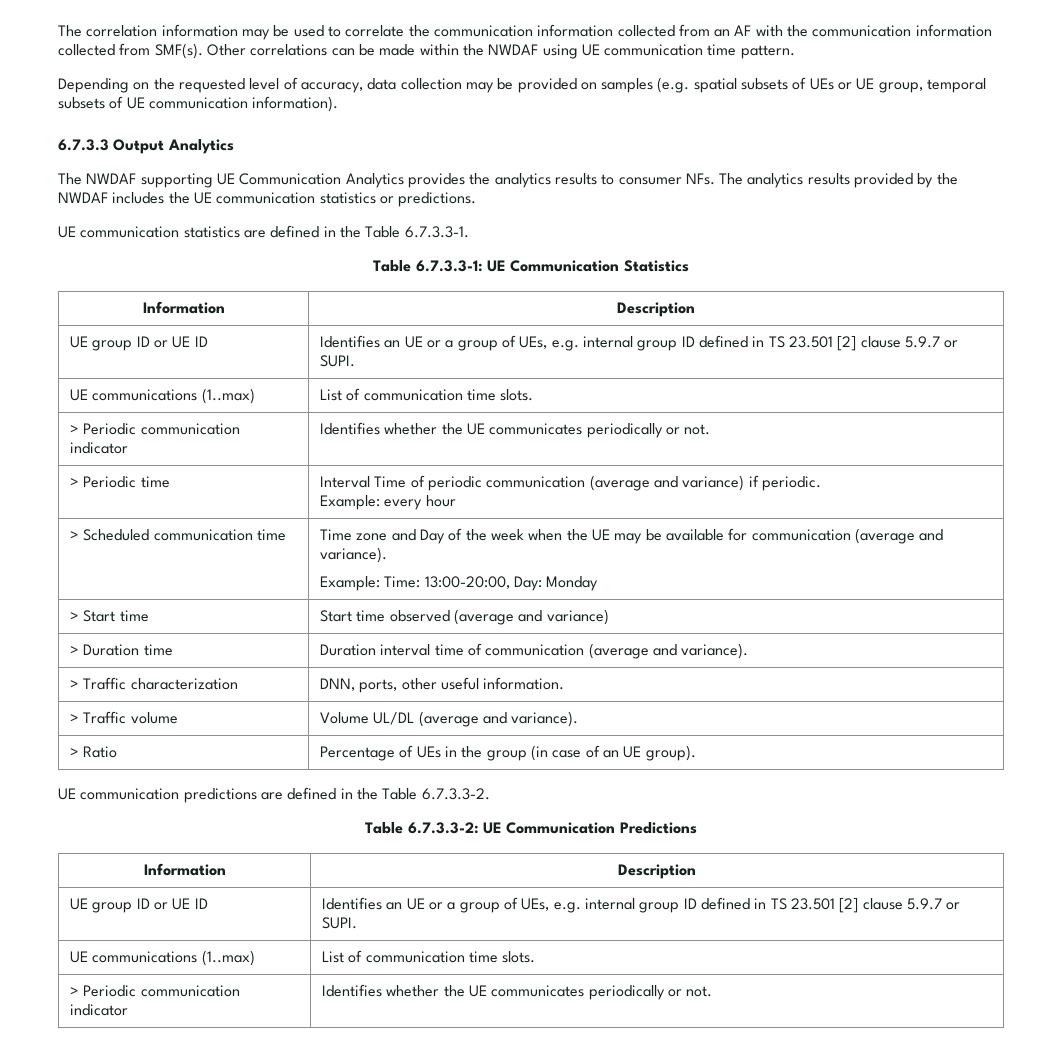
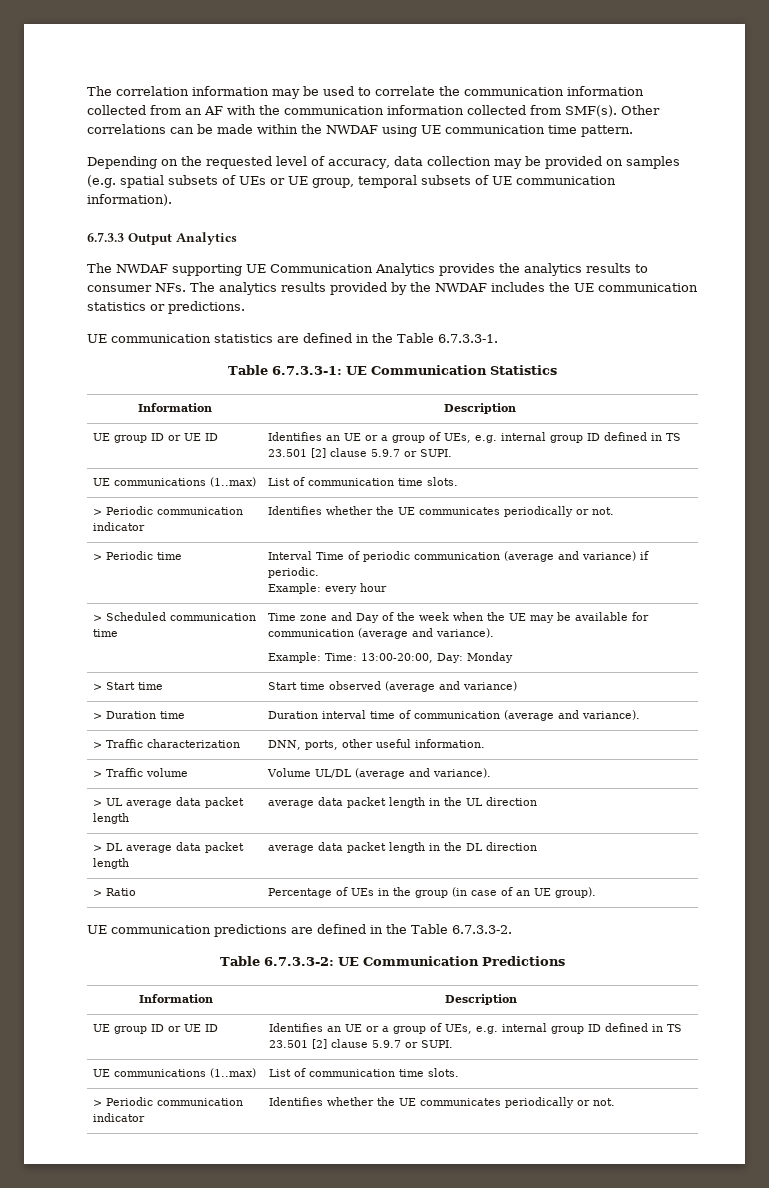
(579, 719) none -> [92,797,244,808] [92,813,129,824] [267,797,537,808] [92,842,244,853] [92,858,129,869] [267,842,537,853] // > UL average data packet length | average data packet length in the UL direction // > DL average data packet length | average data packet length in the DL direction

